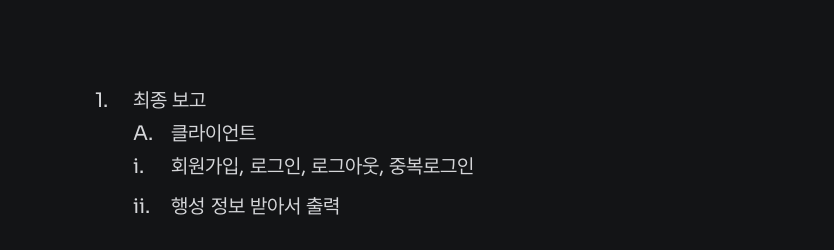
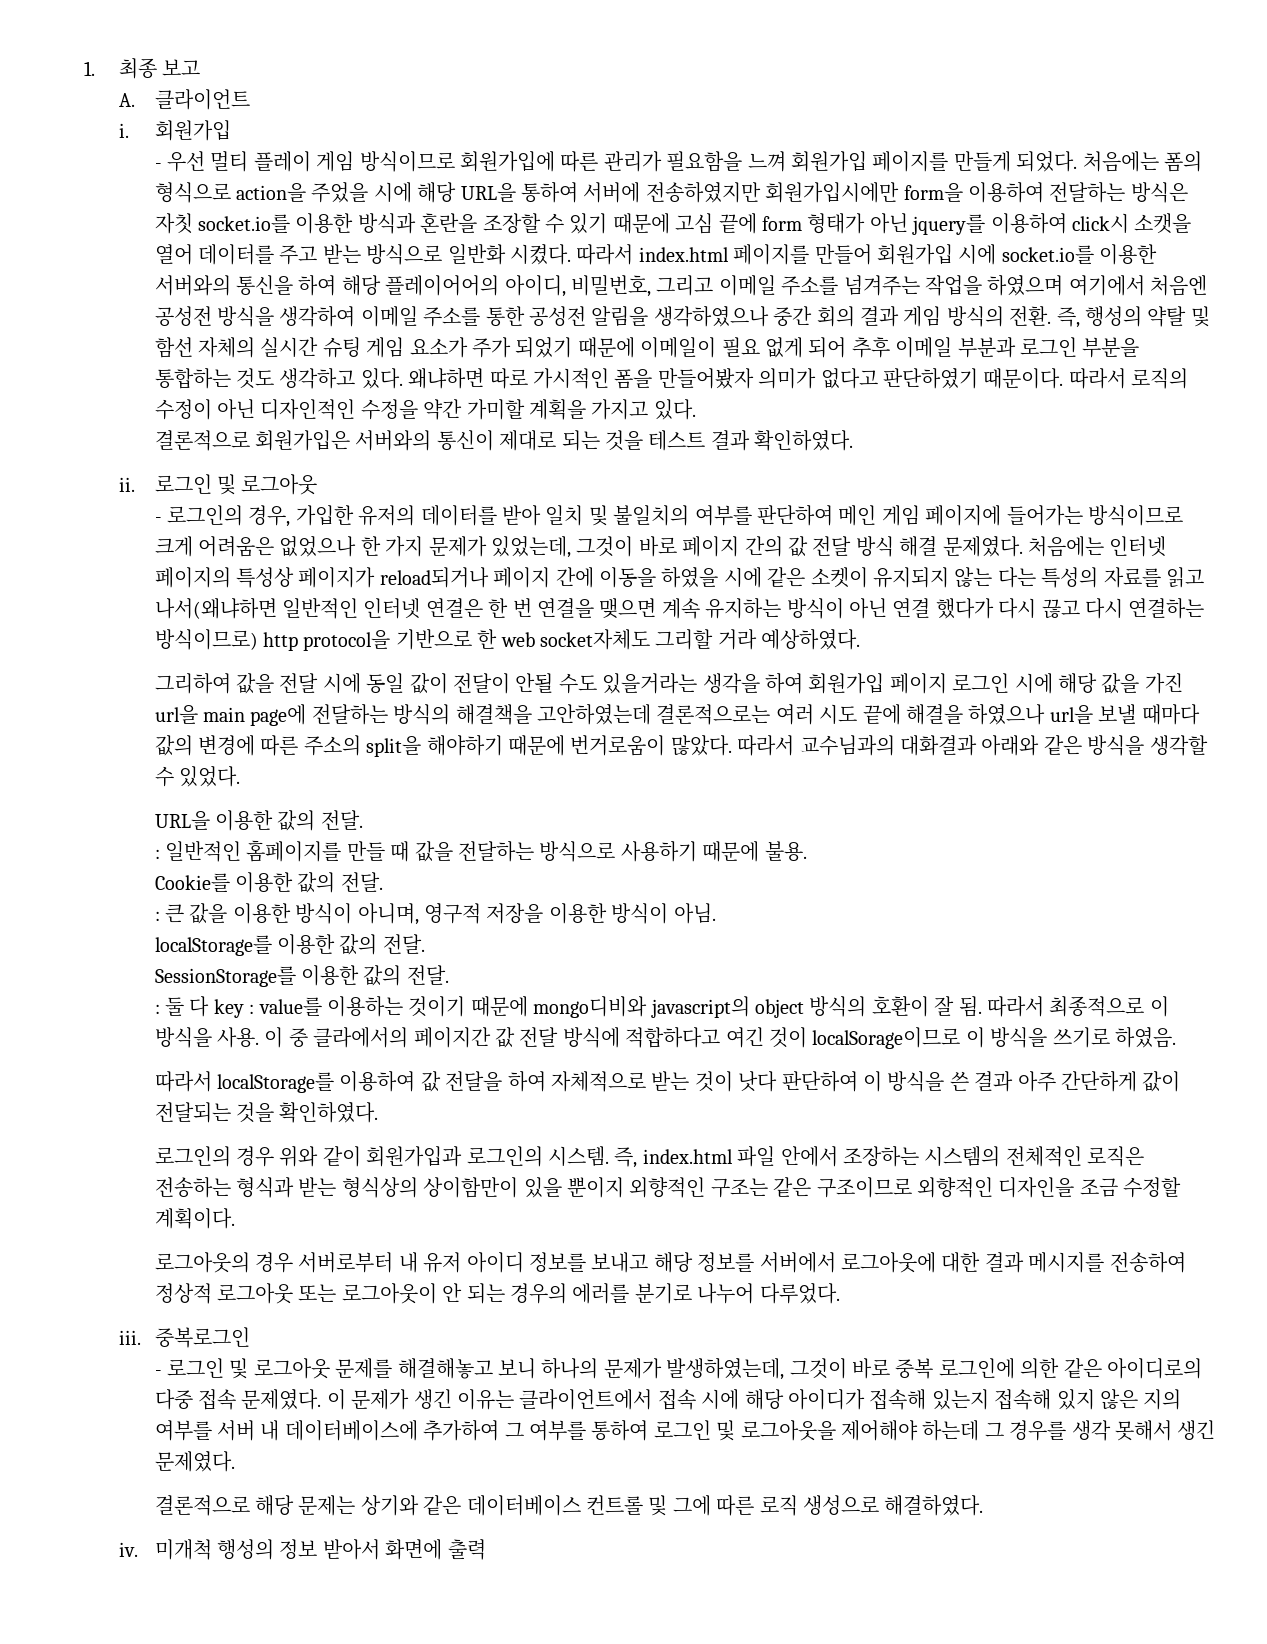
[171,157,475,177] [133,197,206,215] 회원가입, 로그인, 로그아웃, 중복로그인 // ii. 행성 -> [154,120,231,141] [154,151,1202,172] [154,182,1188,203] [154,213,1192,235] [154,244,1158,265] [154,275,1208,297] [154,306,1210,328] [154,337,1140,358] [154,368,1189,389] [154,399,696,420] [154,430,854,451] [119,474,318,495] [154,505,1183,527] [154,536,1167,558] [154,567,1204,588] [154,598,1205,619] [154,629,861,651] [154,673,1183,694] [154,704,1200,726] [154,735,1208,757] [154,766,240,787] [154,810,363,831] [154,840,807,862] [154,872,383,893] [154,903,716,925] [154,934,425,956] [154,965,449,987] [154,996,1169,1018] [154,1027,1176,1049] [154,1071,1181,1093] [154,1102,379,1123] [154,1146,1145,1168] [154,1177,1182,1198] [154,1208,235,1229] [154,1252,1186,1273] [154,1283,840,1304] [119,1327,250,1348] [154,1358,1202,1380] [154,1389,1182,1410] [154,1420,1216,1441] [154,1451,235,1472] [154,1495,984,1516] [119,1539,274,1560] 회원가입 // - 우선 멀티 플레이 게임 방식이므로 회원가입에 따른 관리가 필요함을 느껴 회원가입 페이지를 만들게 되었다. 처음에는 폼의 형식으로 action을 주었을 시에 해당 URL을 통하여 서버에 전송하였지만 회원가입시에만 form을 이용하여 전달하는 방식은 자칫 socket.io를 이용한 방식과 혼란을 조장할 수 있기 때문에 고심 끝에 form 형태가 아닌 jquery를 이용하여 click시 소캣을 열어 데이터를 주고 받는 방식으로 일반화 시켰다. 따라서 index.html 페이지를 만들어 회원가입 시에 socket.io를 이용한 서버와의 통신을 하여 해당 플레이어어의 아이디, 비밀번호, 그리고 이메일 주소를 넘겨주는 작업을 하였으며 여기에서 처음엔 공성전 방식을 생각하여 이메일 주소를 통한 공성전 알림을 생각하였으나 중간 회의 결과 게임 방식의 전환. 즉, 행성의 약탈 및 함선 자체의 실시간 슈팅 게임 요소가 주가 되었기 때문에 이메일이 필요 없게 되어 추후 이메일 부분과 로그인 부분을 통합하는 것도 생각하고 있다. 왜냐하면 따로 가시적인 폼을 만들어봤자 의미가 없다고 판단하였기 때문이다. 따라서 로직의 수정이 아닌 디자인적인 수정을 약간 가미할 계획을 가지고 있다. // 결론적으로 회원가입은 서버와의 통신이 제대로 되는 것을 테스트 결과 확인하였다. // ii. 로그인 및 로그아웃 // - 로그인의 경우, 가입한 유저의 데이터를 받아 일치 및 불일치의 여부를 판단하여 메인 게임 페이지에 들어가는 방식이므로 크게 어려움은 없었으나 한 가지 문제가 있었는데, 그것이 바로 페이지 간의 값 전달 방식 해결 문제였다. 처음에는 인터넷 페이지의 특성상 페이지가 reload되거나 페이지 간에 이동을 하였을 시에 같은 소켓이 유지되지 않는 다는 특성의 자료를 읽고 나서(왜냐하면 일반적인 인터넷 연결은 한 번 연결을 맺으면 계속 유지하는 방식이 아닌 연결 했다가 다시 끊고 다시 연결하는 방식이므로) http protocol을 기반으로 한 web socket자체도 그리할 거라 예상하였다. // 그리하여 값을 전달 시에 동일 값이 전달이 안될 수도 있을거라는 생각을 하여 회원가입 페이지 로그인 시에 해당 값을 가진 url을 main page에 전달하는 방식의 해결책을 고안하였는데 결론적으로는 여러 시도 끝에 해결을 하였으나 url을 보낼 때마다 값의 변경에 따른 주소의 split을 해야하기 때문에 번거로움이 많았다. 따라서 교수님과의 대화결과 아래와 같은 방식을 생각할 수 있었다. // URL을 이용한 값의 전달. // : 일반적인 홈페이지를 만들 때 값을 전달하는 방식으로 사용하기 때문에 불용. // Cookie를 이용한 값의 전달. // : 큰 값을 이용한 방식이 아니며, 영구적 저장을 이용한 방식이 아님. // localStorage를 이용한 값의 전달. // SessionStorage를 이용한 값의 전달. // : 둘 다 key : value를 이용하는 것이기 때문에 mongo디비와 javascript의 object 방식의 호환이 잘 됨. 따라서 최종적으로 이 방식을 사용. 이 중 클라에서의 페이지간 값 전달 방식에 적합하다고 여긴 것이 localSorage이므로 이 방식을 쓰기로 하였음. // 따라서 localStorage를 이용하여 값 전달을 하여 자체적으로 받는 것이 낫다 판단하여 이 방식을 쓴 결과 아주 간단하게 값이 전달되는 것을 확인하였다. // 로그인의 경우 위와 같이 회원가입과 로그인의 시스템. 즉, index.html 파일 안에서 조장하는 시스템의 전체적인 로직은 전송하는 형식과 받는 형식상의 상이함만이 있을 뿐이지 외향적인 구조는 같은 구조이므로 외향적인 디자인을 조금 수정할 계획이다. // 로그아웃의 경우 서버로부터 내 유저 아이디 정보를 보내고 해당 정보를 서버에서 로그아웃에 대한 결과 메시지를 전송하여 정상적 로그아웃 또는 로그아웃이 안 되는 경우의 에러를 분기로 나누어 다루었다. // iii. 중복로그인 // - 로그인 및 로그아웃 문제를 해결해놓고 보니 하나의 문제가 발생하였는데, 그것이 바로 중복 로그인에 의한 같은 아이디로의 다중 접속 문제였다. 이 문제가 생긴 이유는 클라이언트에서 접속 시에 해당 아이디가 접속해 있는지 접속해 있지 않은 지의 여부를 서버 내 데이터베이스에 추가하여 그 여부를 통하여 로그인 및 로그아웃을 제어해야 하는데 그 경우를 생각 못해서 생긴 문제였다. // 결론적으로 해당 문제는 상기와 같은 데이터베이스 컨트롤 및 그에 따른 로직 생성으로 해결하였다. // iv. 미개척 행성의
(301, 206) none -> [385,1539,443,1560] 화면에

